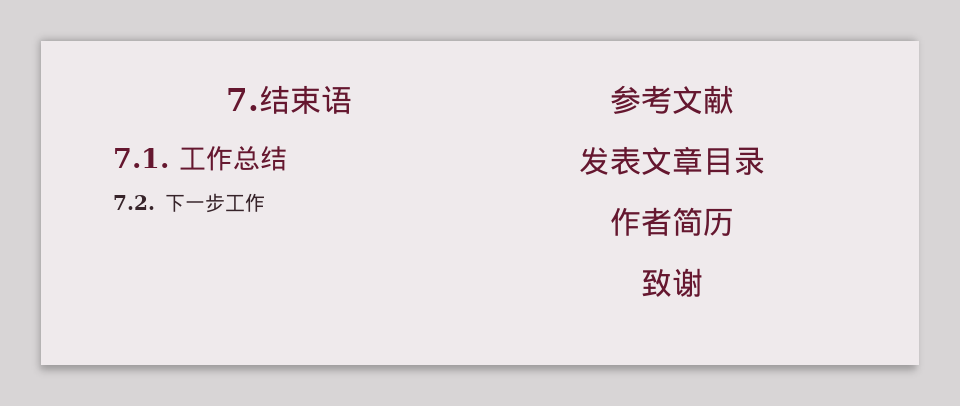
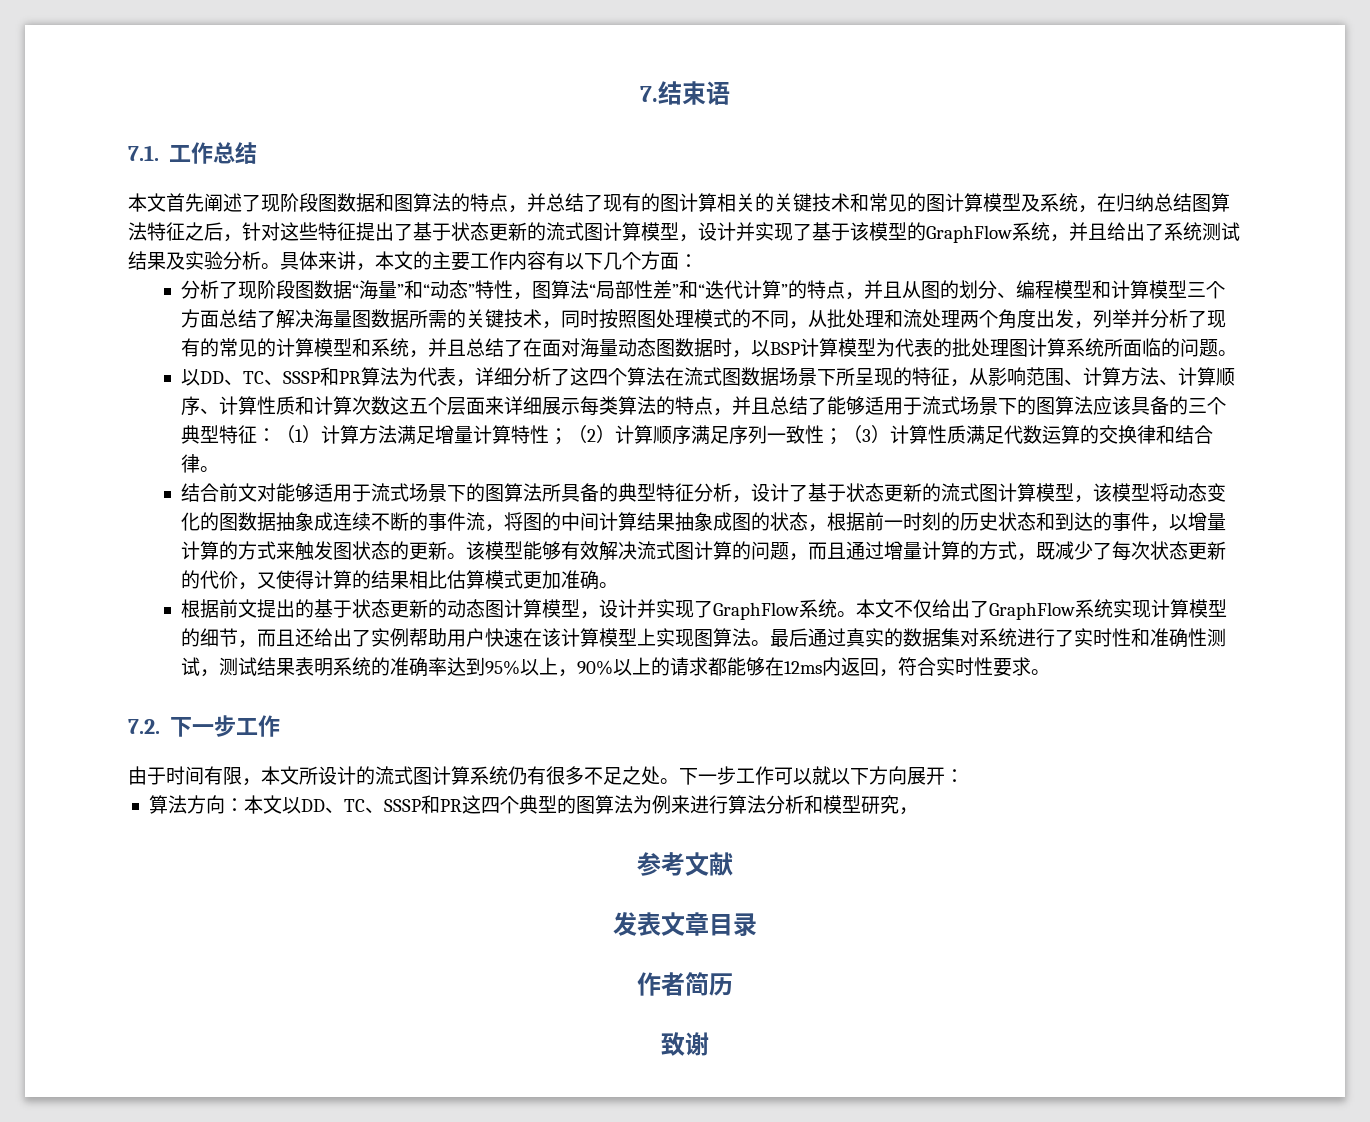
[113,193,265,213] 7.2.下一步工作 -> [128,193,1230,213] [128,222,1240,243] [128,251,698,271] [180,280,1225,300] [180,309,1226,329] [180,338,1237,358] [180,367,1235,387] [180,396,1226,416] [180,425,1213,445] [180,454,219,473] [180,483,1226,503] [180,512,1226,532] [180,541,1226,561] [180,570,618,590] [180,599,1227,620] [180,628,1226,648] [180,657,1050,677] [128,715,280,737] [128,766,964,786] [148,795,918,815] 本文首先阐述了现阶段图数据和图算法的特点，并总结了现有的图计算相关的关键技术和常见的图计算模型及系统，在归纳总结图算法特征之后，针对这些特征提出了基于状态更新的流式图计算模型，设计并实现了基于该模型的GraphFlow系统，并且给出了系统测试结果及实验分析。具体来讲，本文的主要工作内容有以下几个方面： // 分析了现阶段图数据“海量”和“动态”特性，图算法“局部性差”和“迭代计算”的特点，并且从图的划分、编程模型和计算模型三个方面总结了解决海量图数据所需的关键技术，同时按照图处理模式的不同，从批处理和流处理两个角度出发，列举并分析了现有的常见的计算模型和系统，并且总结了在面对海量动态图数据时，以BSP计算模型为代表的批处理图计算系统所面临的问题。 // 以DD、TC、SSSP和PR算法为代表，详细分析了这四个算法在流式图数据场景下所呈现的特征，从影响范围、计算方法、计算顺序、计算性质和计算次数这五个层面来详细展示每类算法的特点，并且总结了能够适用于流式场景下的图算法应该具备的三个典型特征：（1）计算方法满足增量计算特性；（2）计算顺序满足序列一致性；（3）计算性质满足代数运算的交换律和结合律。 // 结合前文对能够适用于流式场景下的图算法所具备的典型特征分析，设计了基于状态更新的流式图计算模型，该模型将动态变化的图数据抽象成连续不断的事件流，将图的中间计算结果抽象成图的状态，根据前一时刻的历史状态和到达的事件，以增量计算的方式来触发图状态的更新。该模型能够有效解决流式图计算的问题，而且通过增量计算的方式，既减少了每次状态更新的代价，又使得计算的结果相比估算模式更加准确。 // 根据前文提出的基于状态更新的动态图计算模型，设计并实现了GraphFlow系统。本文不仅给出了GraphFlow系统实现计算模型的细节，而且还给出了实例帮助用户快速在该计算模型上实现图算法。最后通过真实的数据集对系统进行了实时性和准确性测试，测试结果表明系统的准确率达到95%以上，90%以上的请求都能够在12ms内返回，符合实时性要求。 // 7.2.下一步工作 // 由于时间有限，本文所设计的流式图计算系统仍有很多不足之处。下一步工作可以就以下方向展开： // 算法方向：本文以DD、TC、SSSP和PR这四个典型的图算法为例来进行算法分析和模型研究，

